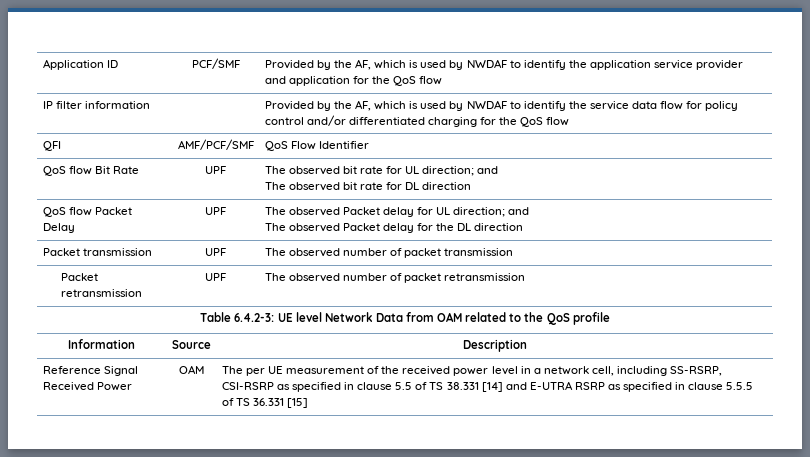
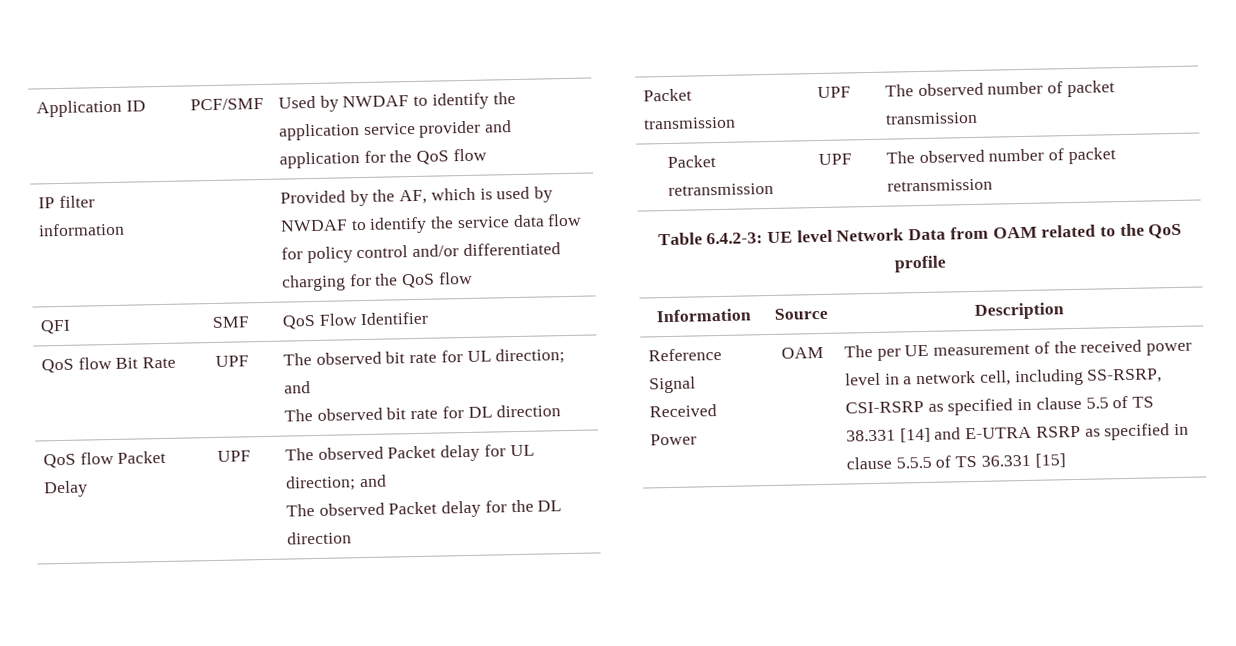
[264,59,447,70] Provided by the AF, which is used -> [277,95,316,109] Used
[177,139,254,150] AMF/PCF/SMF -> [212,316,250,328] SMF

